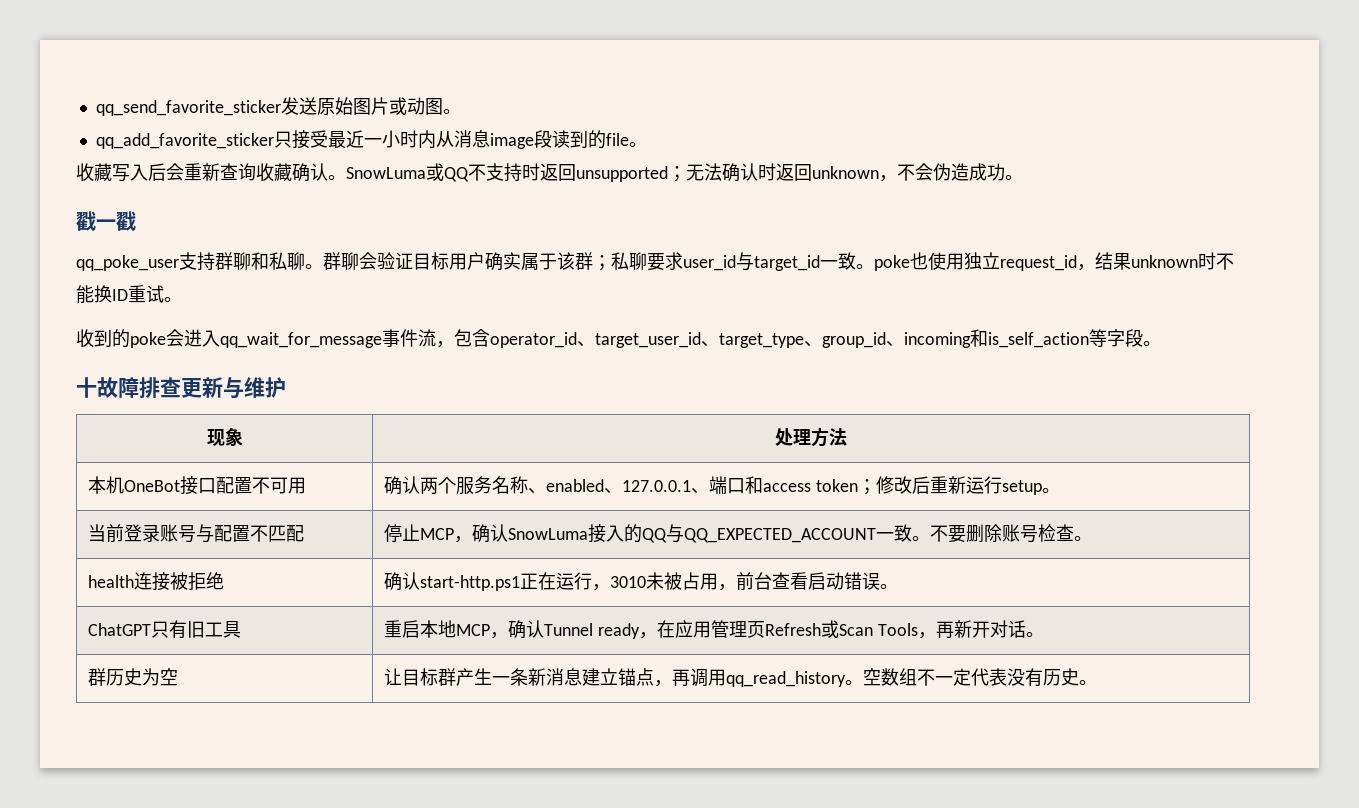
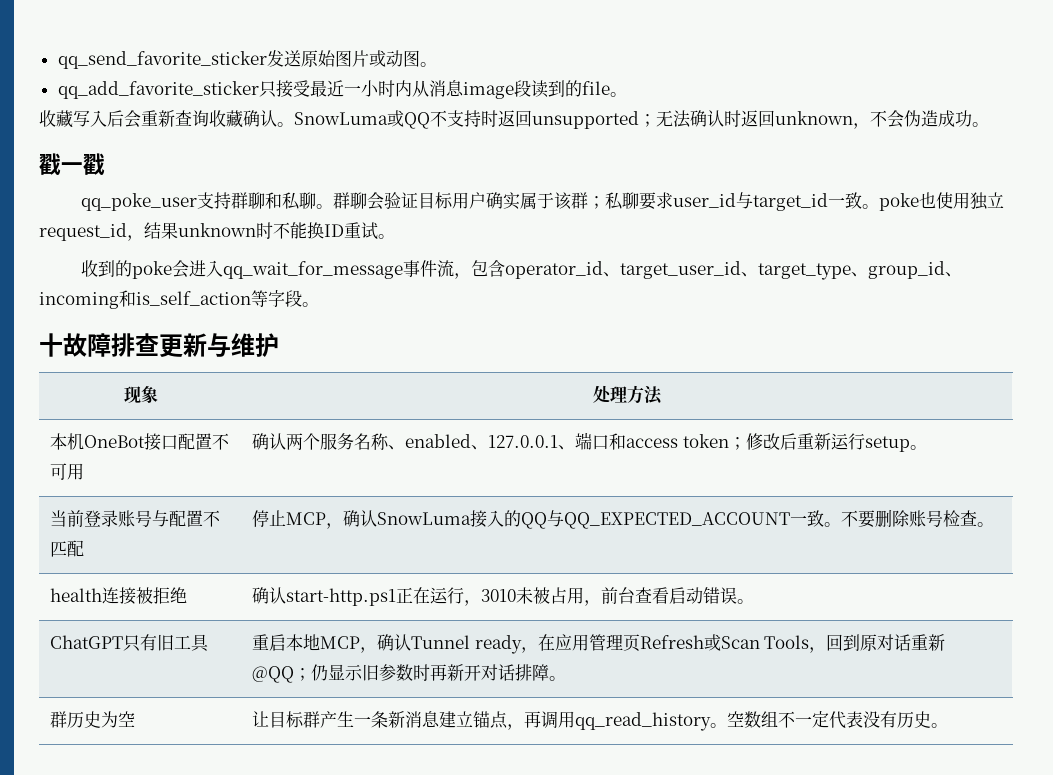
(936, 635) none -> [826,634,946,651] [252,664,431,683] 回到原对话重新@QQ；仍显示旧参数时
(1026, 629) none -> [515,664,550,681] 排障

